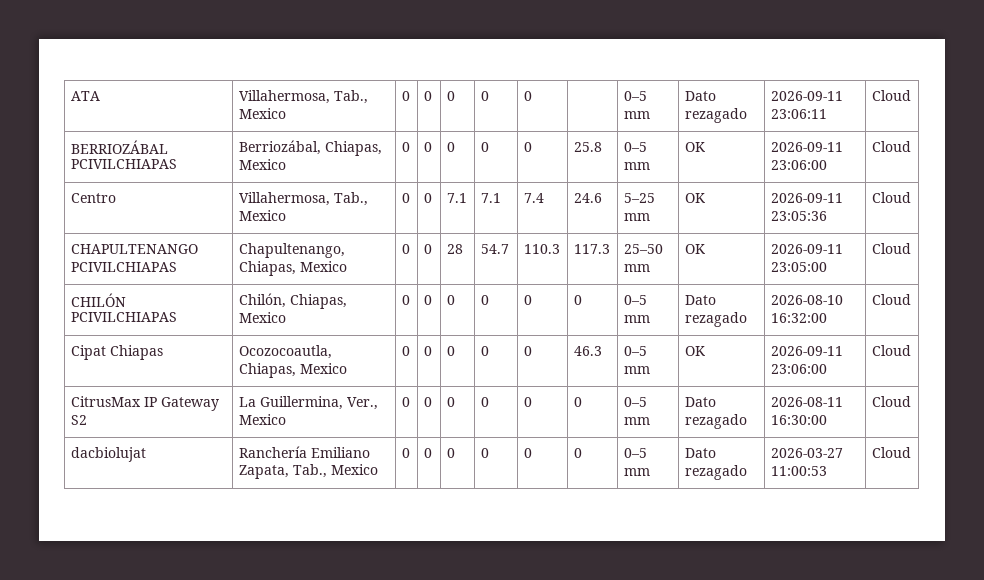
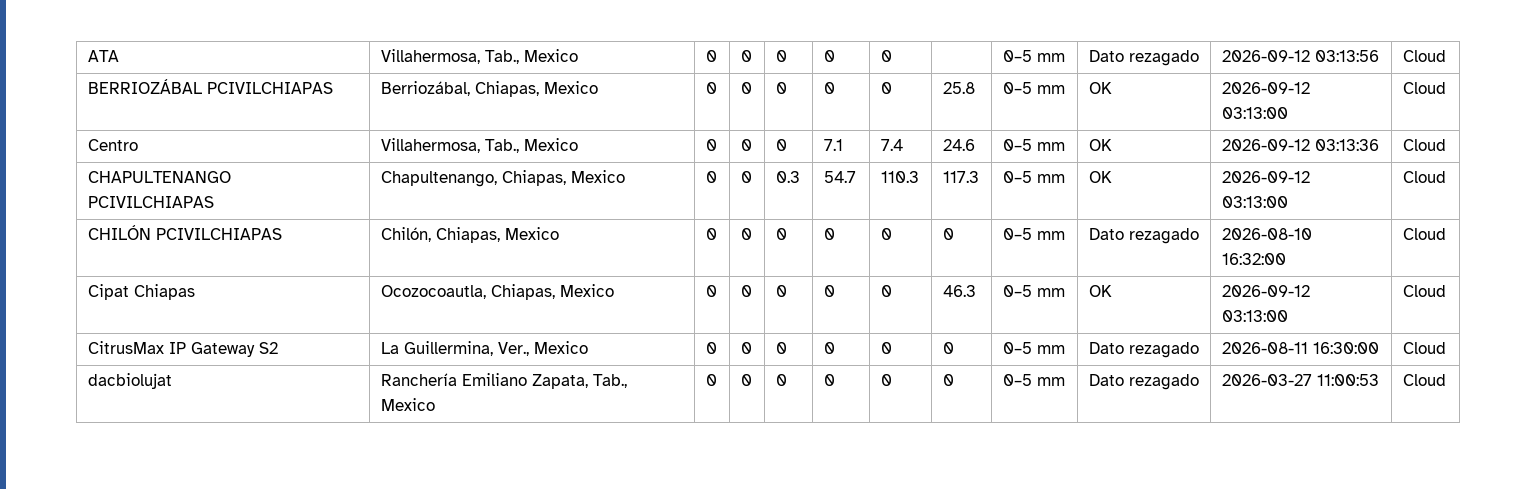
[770,91,843,101] [770,109,827,119] 2026-09-11 23:06:11 -> [1221,50,1379,62] 2026-09-12 03:13:56
[770,142,843,152] [770,160,827,170] 2026-09-11 23:06:00 -> [1221,82,1310,94] [1221,107,1288,119] 2026-09-12 03:13:00
[446,193,467,203] 7.1 -> [775,139,787,151] 0
[623,193,655,203] [623,213,650,221] [684,193,705,203] [770,193,843,203] [770,211,827,221] 5–25 mm | OK | 2026-09-11 23:05:36 -> [1002,139,1065,151] [1088,139,1112,151] [1221,139,1379,151] 0–5 mm | OK | 2026-09-12 03:13:36
[446,244,463,254] 28 -> [775,171,800,183] 0.3
[623,244,663,254] [623,264,650,272] [684,244,705,254] [770,244,843,254] [770,262,827,272] 25–50 mm | OK | 2026-09-11 23:05:00 -> [1002,171,1065,183] [1088,171,1112,183] [1221,171,1310,183] [1221,196,1288,208] 0–5 mm | OK | 2026-09-12 03:13:00
[770,346,843,356] [770,364,827,374] 2026-09-11 23:06:00 -> [1221,285,1310,297] [1221,310,1288,322] 2026-09-12 03:13:00

